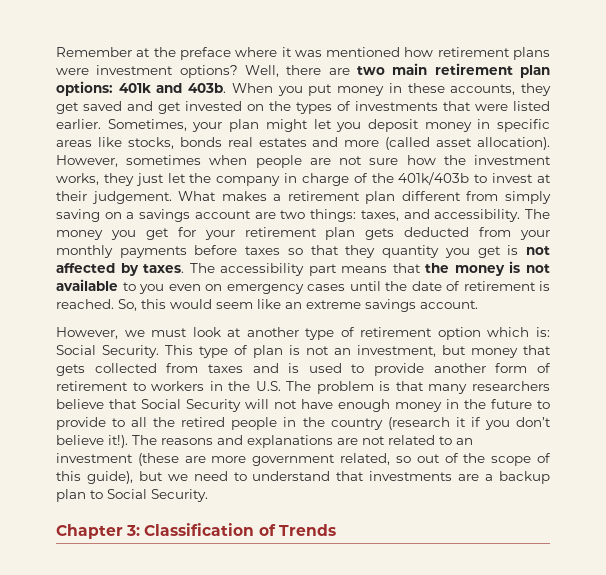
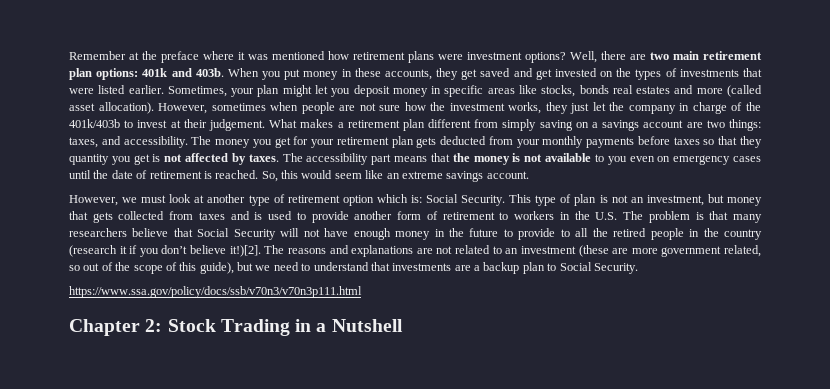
[108,435,128,448] it!). -> [229,245,261,257] it!)[2].
(208, 495) none -> [69,286,362,298] // https://www.ssa.gov/policy/docs/ssb/v70n3/v70n3p111.html
[126,523,336,536] 3: Classification of Trends -> [145,319,403,336] 2: Stock Trading in a Nutshell

